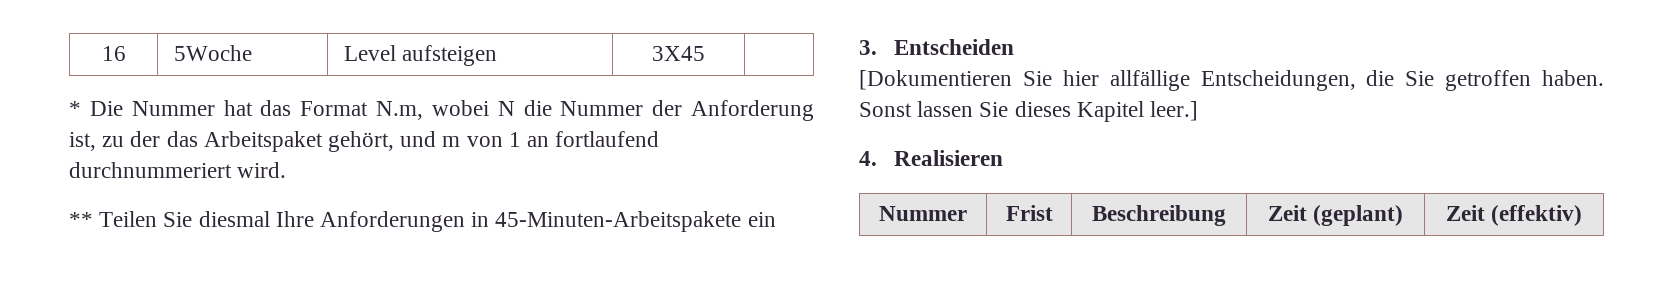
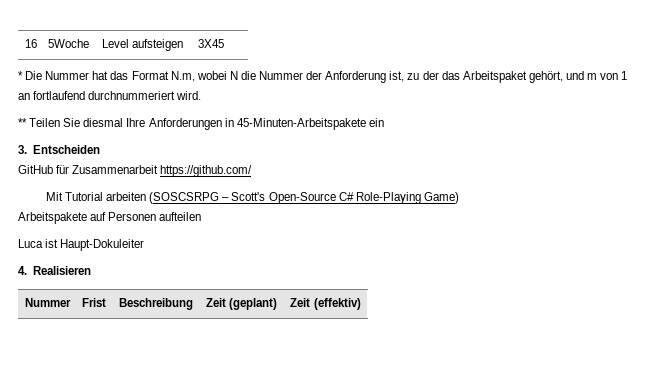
[859,70,1604,91] [859,101,1199,122] [Dokumentieren Sie hier allfällige Entscheidungen, die Sie getroffen haben. Sonst lassen Sie dieses Kapitel leer.] -> [18,165,253,177] [45,192,459,204] [18,212,202,224] [18,239,145,251] GitHub für Zusammenarbeit https://github.com/ // Mit Tutorial arbeiten (SOSCSRPG – Scott's Open-Source C# Role-Playing Game) // Arbeitspakete auf Personen aufteilen // Luca ist Haupt-Dokuleiter

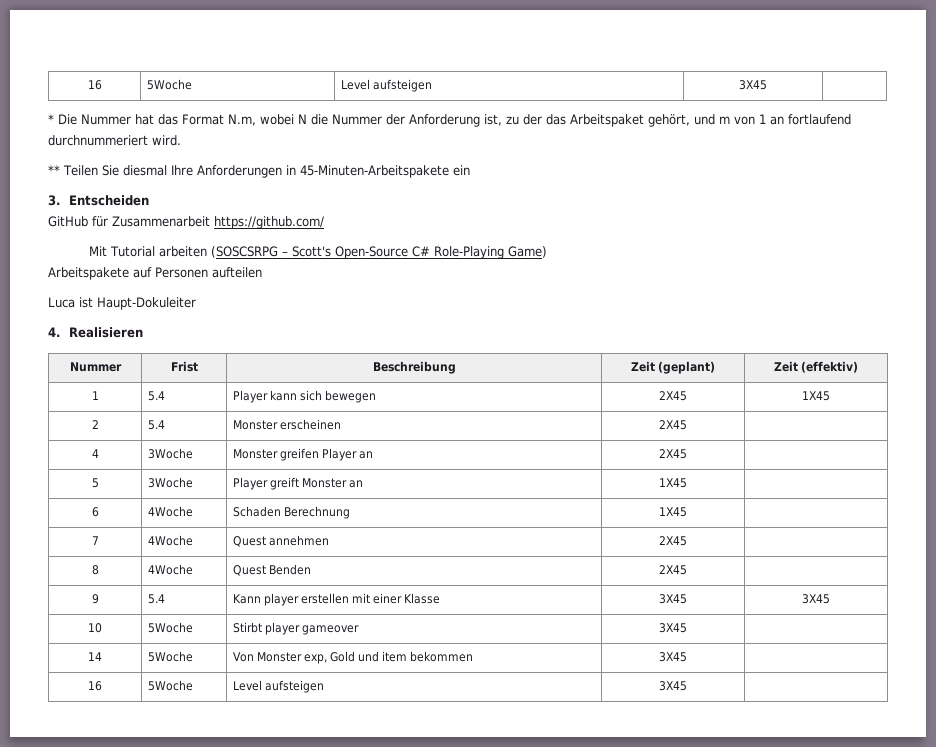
(361, 304) none -> [91,391,99,400] [147,391,165,401] [232,390,376,403] [659,391,687,401] [802,391,830,401] [91,420,99,429] [147,420,165,430] [232,419,341,430] [659,420,687,430] [91,449,99,458] [147,448,193,459] [232,448,373,461] [659,449,687,459] [91,478,99,488] [147,477,193,488] [232,477,363,490] [659,478,687,488] [91,507,99,517] [147,506,193,517] [232,506,350,519] [659,507,687,517] [91,536,99,545] [147,535,193,546] [232,535,329,547] [659,536,687,546] [91,565,99,575] [147,564,193,575] [232,564,311,576] [659,565,687,575] [91,594,99,604] [147,594,165,604] [232,593,441,606] [659,594,687,604] [802,594,830,604] [88,623,102,633] [147,622,193,633] [232,622,359,635] [659,623,687,633] [88,652,102,661] [147,651,193,662] [232,651,474,664] [659,652,687,662] [88,681,102,691] [147,680,193,691] [232,680,324,693] [659,681,687,691] // 1 | 5.4 | Player kann sich bewegen | 2X45 | 1X45 // 2 | 5.4 | Monster erscheinen | 2X45 | // 4 | 3Woche | Monster greifen Player an | 2X45 | // 5 | 3Woche | Player greift Monster an | 1X45 | // 6 | 4Woche | Schaden Berechnung | 1X45 | // 7 | 4Woche | Quest annehmen | 2X45 | // 8 | 4Woche | Quest Benden | 2X45 | // 9 | 5.4 | Kann player erstellen mit einer Klasse | 3X45 | 3X45 // 10 | 5Woche | Stirbt player gameover | 3X45 | // 14 | 5Woche | Von Monster exp, Gold und item bekommen | 3X45 | // 16 | 5Woche | Level aufsteigen | 3X45 |

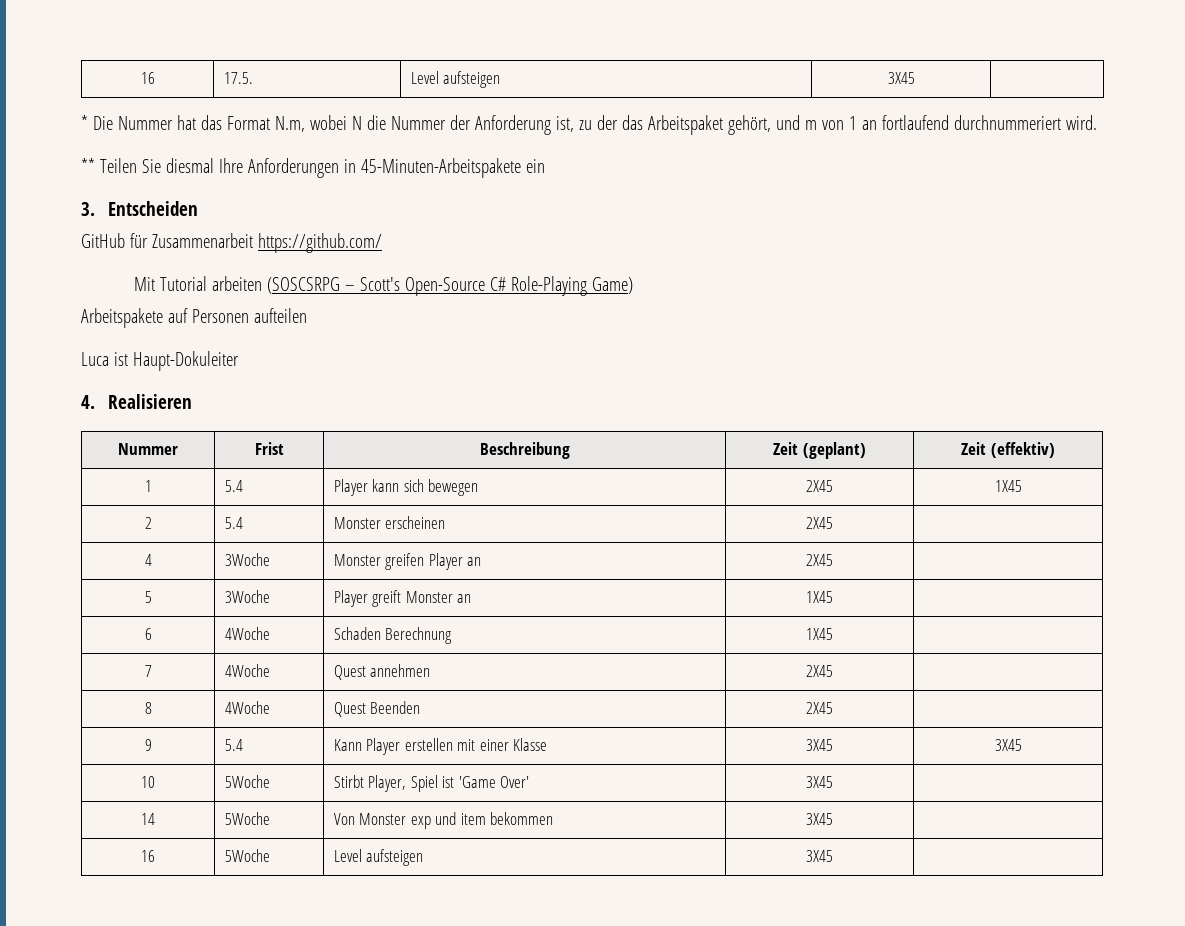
[87,80,102,90] [146,79,192,90] 16 | 5Woche -> [140,72,155,84] [223,72,253,84] 16 | 17.5.
[268,564,311,575] Benden -> [370,701,421,714] Beenden
[263,593,299,606] player -> [366,738,401,755] Player
[264,622,359,635] player gameover -> [368,775,530,792] Player, Spiel ist 'Game Over'
[303,651,355,664] exp, Gold -> [410,816,431,829] exp

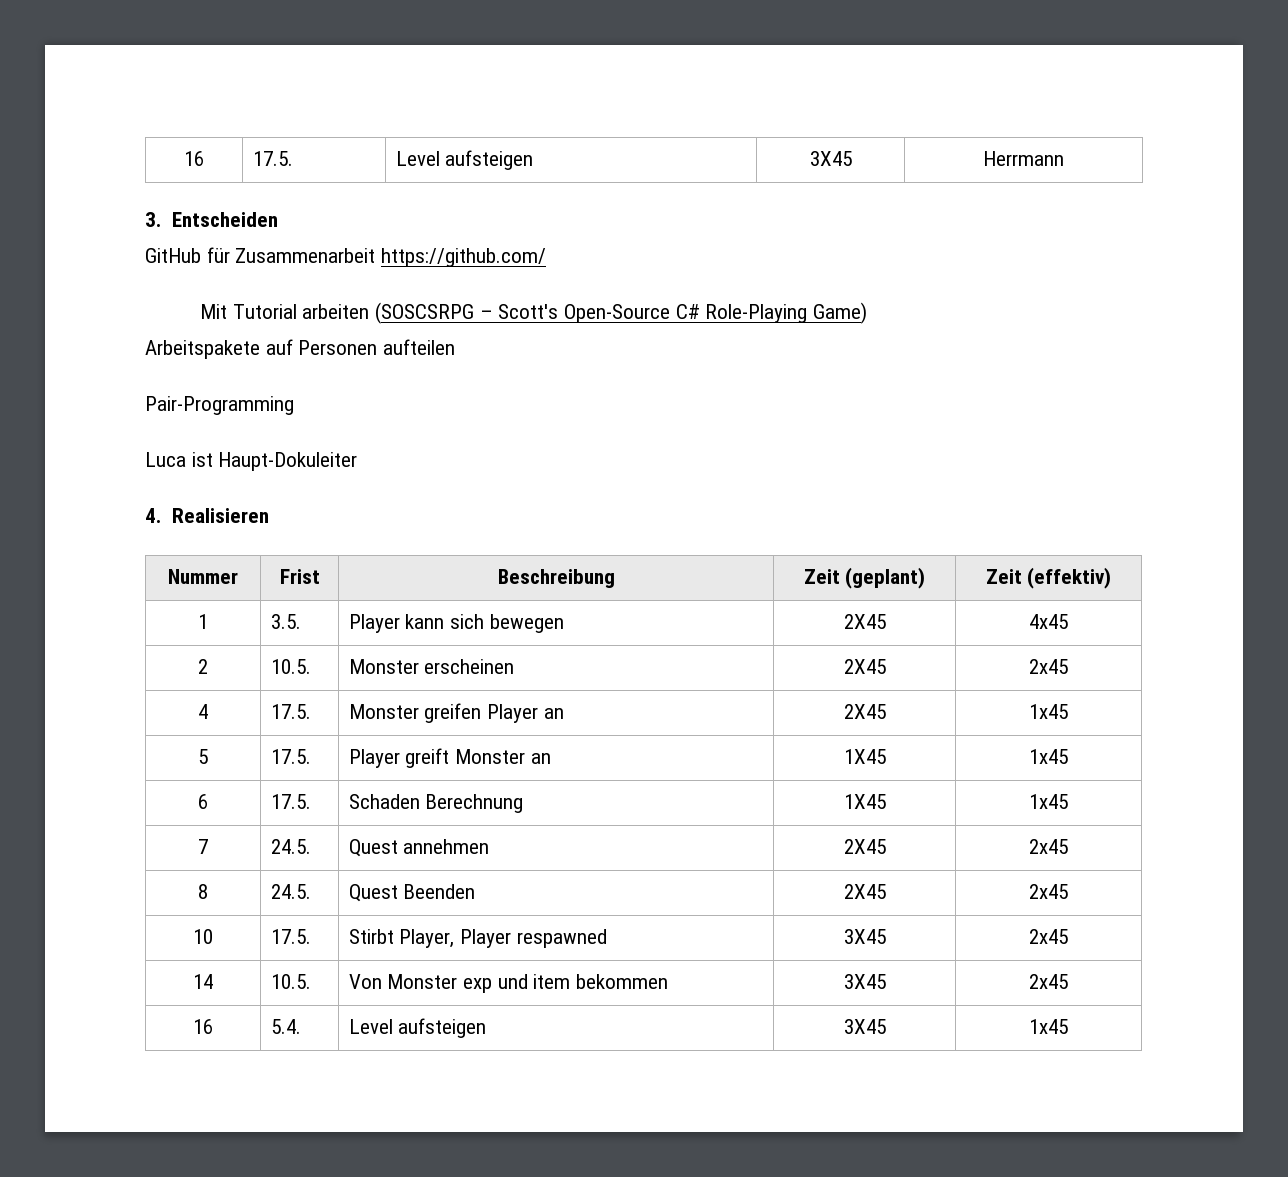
[81,115,1097,135] [81,158,545,178] // * Die Nummer hat das Format N.m, wobei N die Nummer der Anforderung ist, zu der das Arbeitspaket gehört, und m von 1 an fortlaufend durchnummeriert wird. // ** Teilen Sie diesmal Ihre Anforderungen in 45-Minuten-Arbeitspakete ein -> [983,151,1064,166] Herrmann
(307, 315) none -> [145,396,294,415] // Pair-Programming
[224,480,243,492] 5.4 -> [270,614,301,629] 3.5.
[994,480,1022,492] 1X45 -> [1029,614,1068,629] 4x45
[224,517,243,529] 5.4 -> [270,659,311,674] 10.5.
(833, 523) none -> [1029,659,1068,674] 2x45
[224,553,270,566] 3Woche -> [270,704,311,719] 17.5.
(833, 560) none -> [1029,704,1068,719] 1x45
[224,590,270,603] 3Woche -> [270,749,311,764] 17.5.
(833, 597) none -> [1029,749,1068,764] 1x45
[224,627,270,640] 4Woche -> [270,794,311,809] 17.5.
(833, 634) none -> [1029,794,1068,809] 1x45
[224,664,270,677] 4Woche -> [270,839,311,854] 24.5.
(833, 671) none -> [1029,839,1068,854] 2x45
[224,701,270,714] 4Woche -> [270,884,311,899] 24.5.
[144,739,152,751] [224,739,243,751] [333,738,548,755] [806,739,833,751] [994,739,1022,751] [141,776,155,788] [224,775,270,788] [333,775,530,792] [806,776,833,788] // 9 | 5.4 | Kann Player erstellen mit einer Klasse | 3X45 | 3X45 // 10 | 5Woche | Stirbt Player, Spiel ist 'Game Over' | 3X45 | -> [1029,884,1068,899] [193,929,213,944] [270,929,311,944] [348,929,607,948] [843,929,886,944] [1029,929,1068,944] 2x45 // 10 | 17.5. | Stirbt Player, Player respawned | 3X45 | 2x45
[224,812,270,825] 5Woche -> [270,974,311,989] 10.5.
[141,850,155,862] [224,849,270,862] [333,849,424,866] [806,850,833,862] // 16 | 5Woche | Level aufsteigen | 3X45 | -> [1029,974,1068,989] [193,1019,213,1034] [270,1019,301,1034] [348,1018,487,1038] [843,1019,886,1034] [1029,1019,1068,1034] 2x45 // 16 | 5.4. | Level aufsteigen | 3X45 | 1x45

